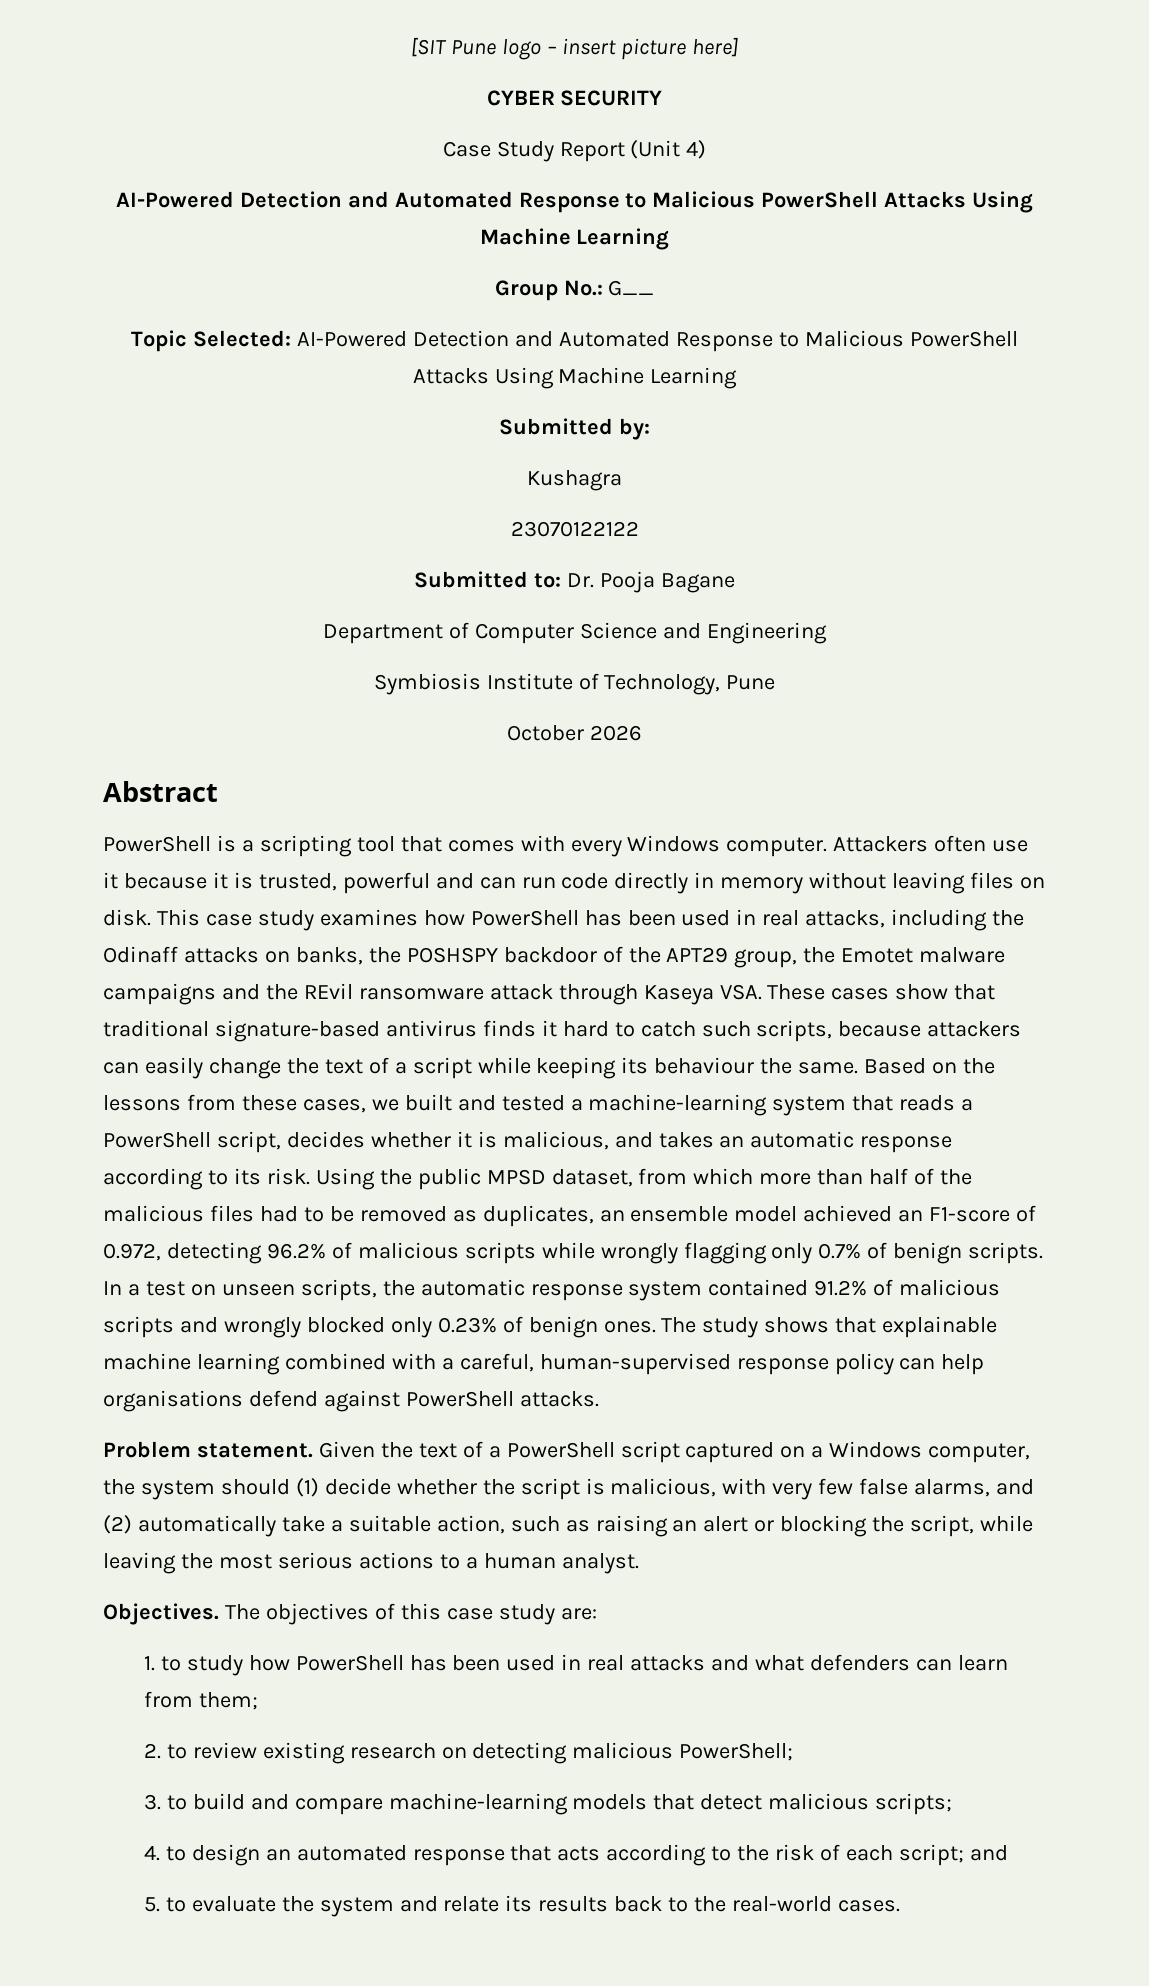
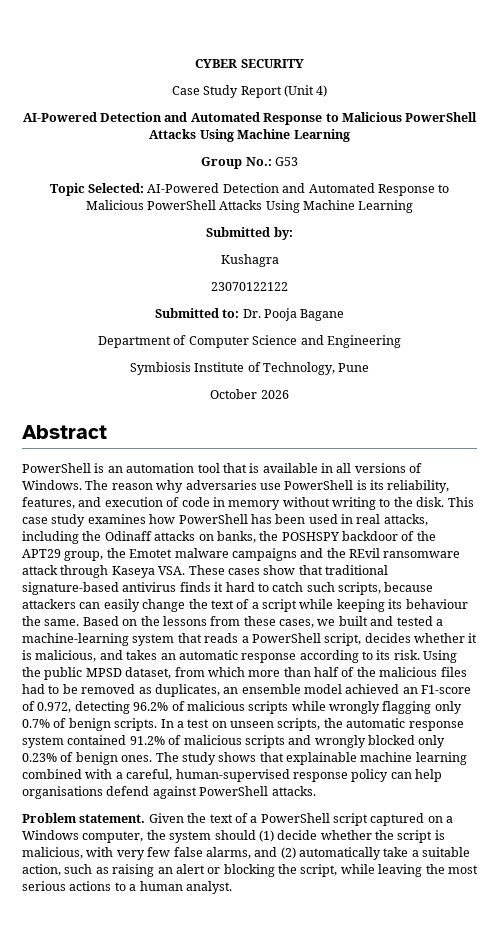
[411,37,738,60] [SIT Pune logo – insert picture here] // -> (195, 63) none
[608,280,655,296] G__ -> [274,157,298,166] G53
[241,835,1029,857] [103,872,1046,894] a scripting tool that comes with every Windows computer. Attackers often use it because it is trusted, powerful and can run code directly in memory without leaving files on -> [107,463,423,473] [22,480,450,493] [22,497,413,510] an automation tool that is available in all versions of Windows. The reason why adversaries use PowerShell is its reliability, features, and execution of code in memory without writing to the
[103,1603,597,1625] [143,1654,1008,1676] [143,1691,258,1710] [143,1742,794,1764] [143,1793,953,1815] [143,1844,1008,1866] [143,1895,901,1917] // Objectives. The objectives of this case study are: // 1. to study how PowerShell has been used in real attacks and what defenders can learn from them; // 2. to review existing research on detecting malicious PowerShell; // 3. to build and compare machine-learning models that detect malicious scripts; // 4. to design an automated response that acts according to the risk of each script; and // 5. to evaluate the system and relate its results back to the real-world cases. -> (232, 887) none

